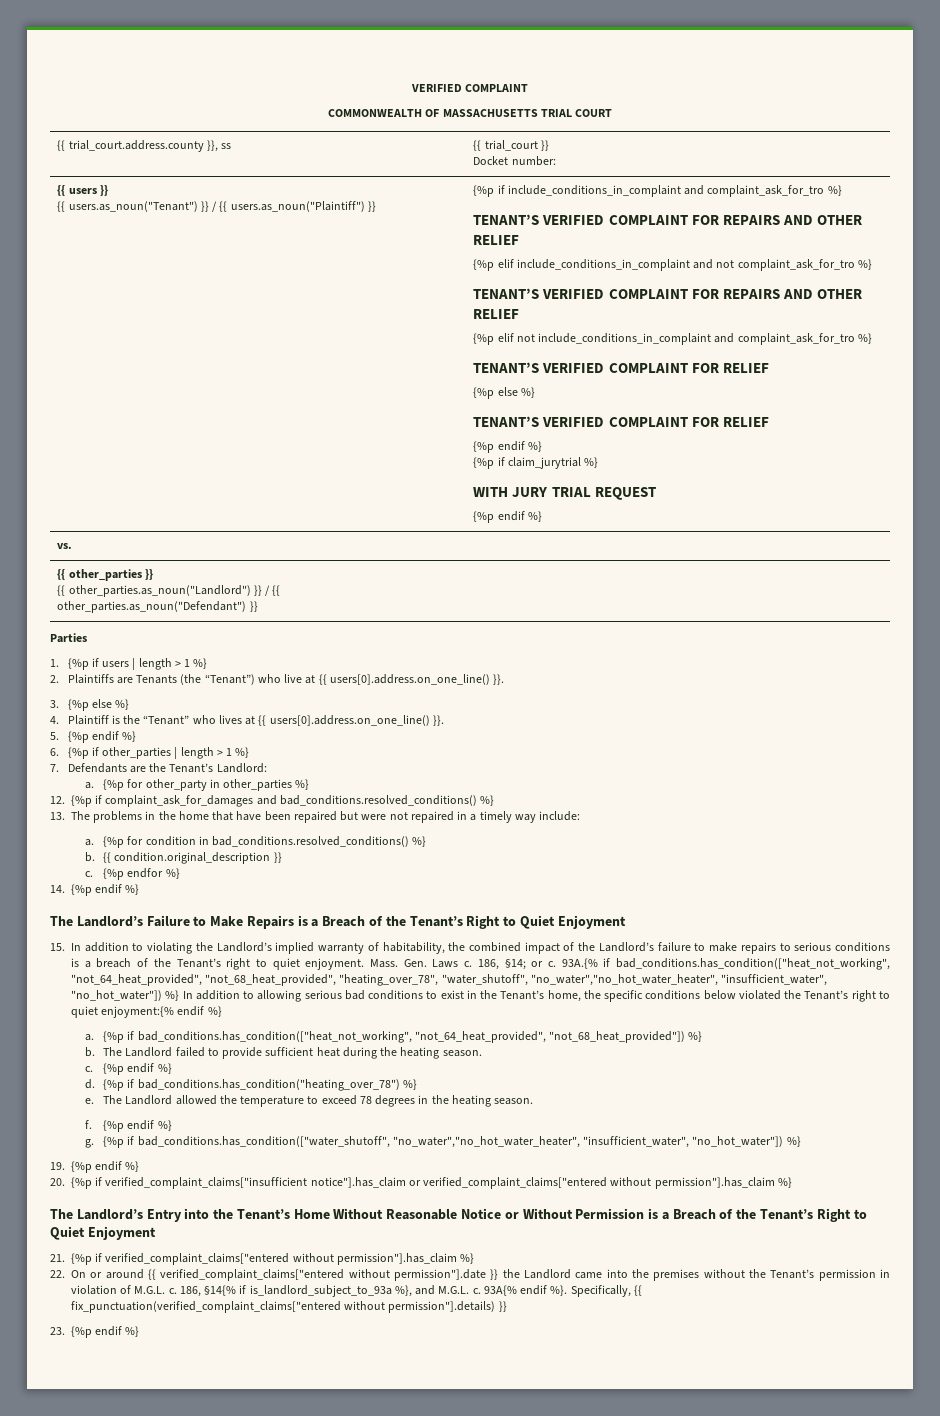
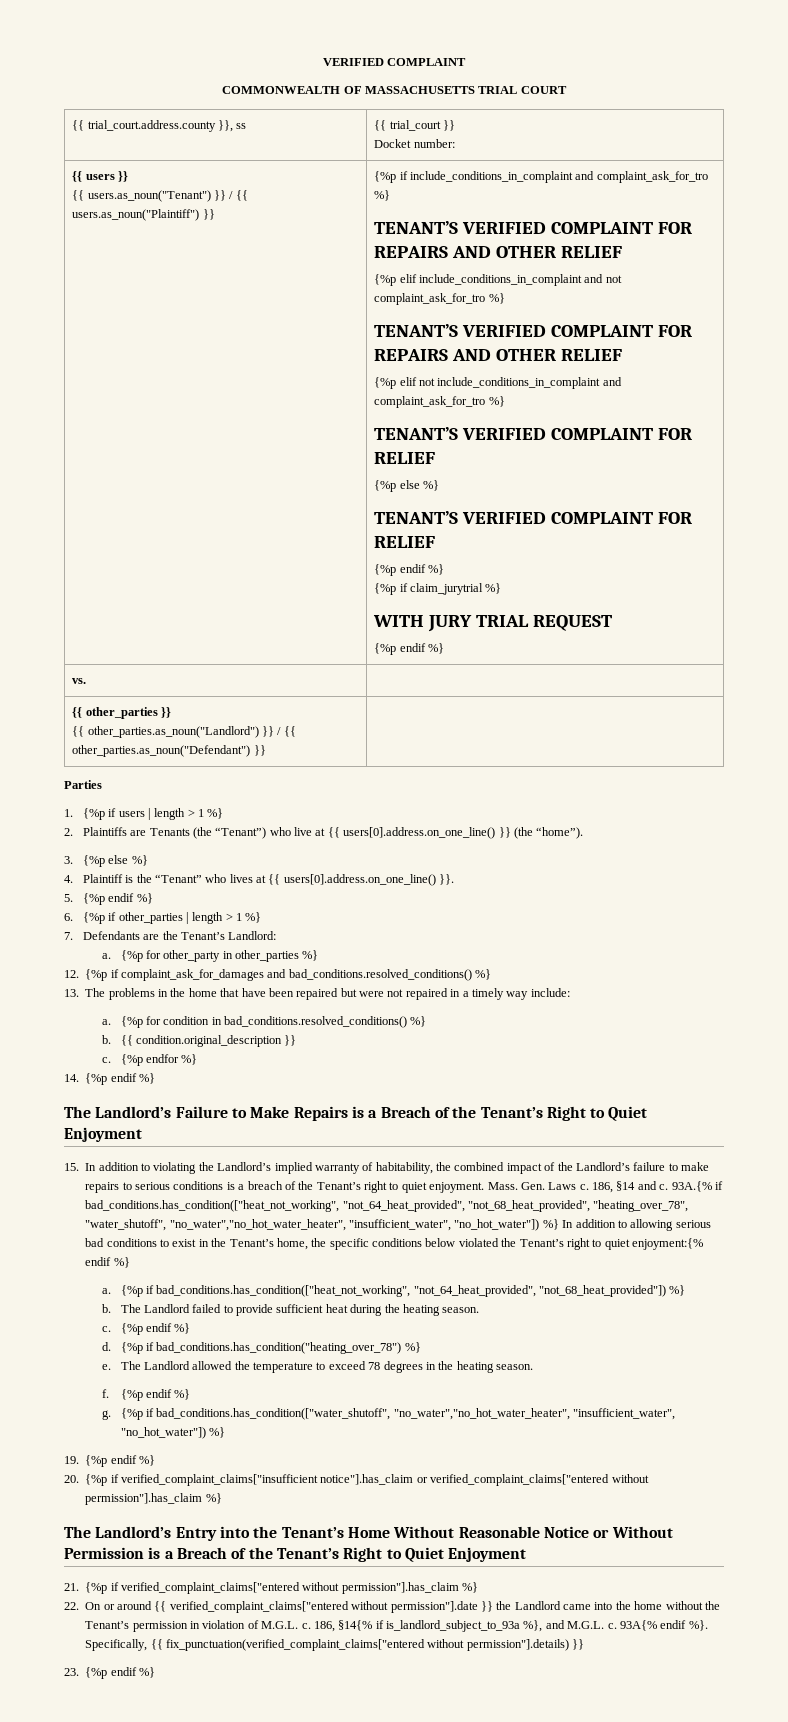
[493,674,505,685] }}. -> [498,827,584,839] }} (the “home”).
[504,959,544,970] §14; or -> [616,1181,657,1191] §14 and
[653,1269,700,1281] premises -> [634,1601,663,1610] home

